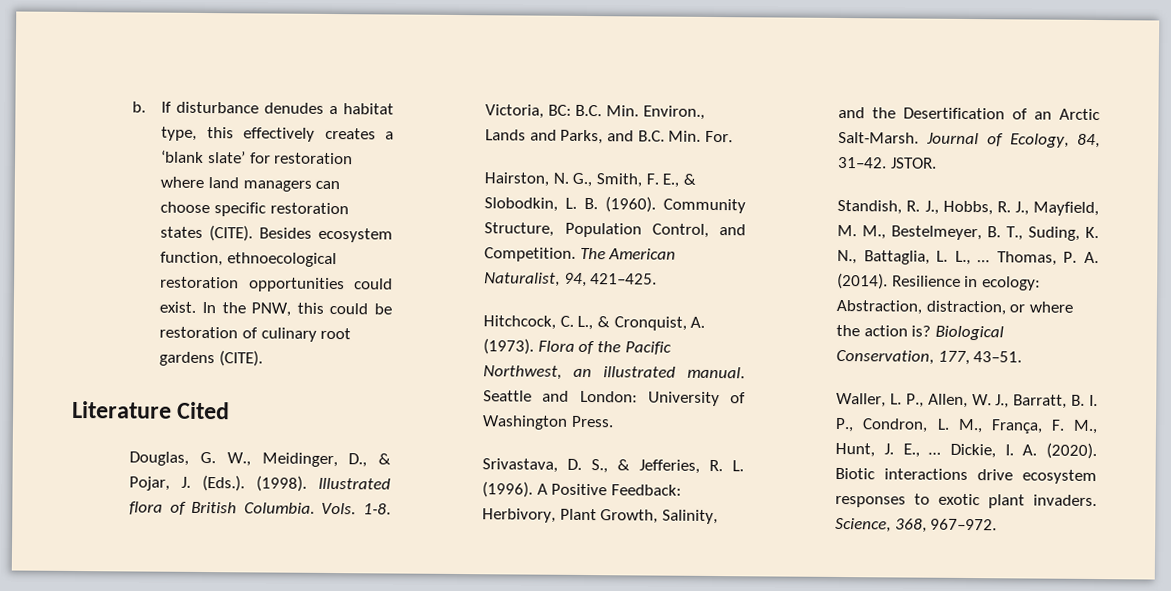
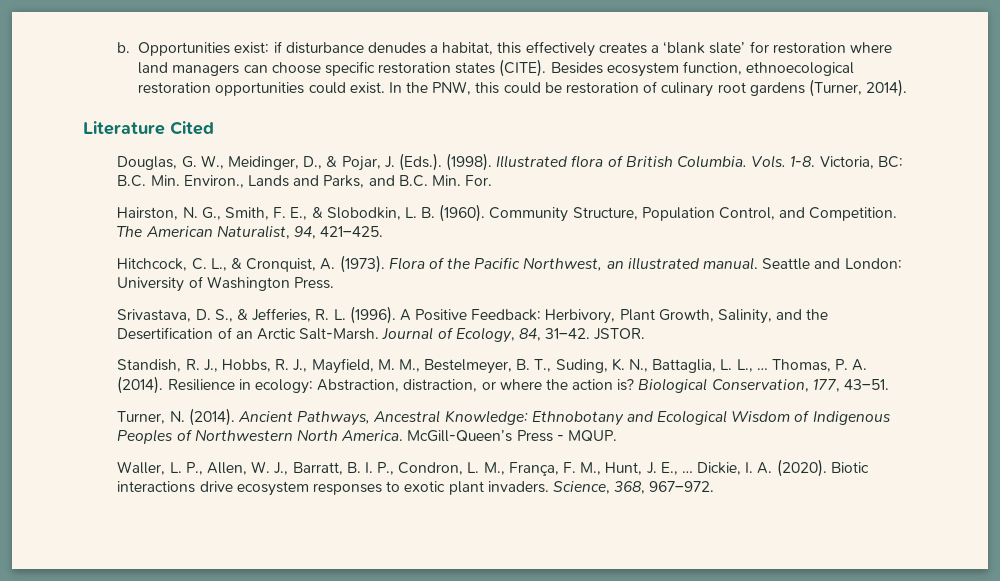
[161,101,173,113] If -> [138,41,282,56] Opportunities exist: if
[343,103,394,115] [161,126,198,141] habitat type, -> [442,42,494,55] habitat,
[219,350,264,367] (CITE). -> [808,79,908,97] (Turner, 2014).
(1023, 357) none -> [117,408,891,426] [117,429,617,444] // Turner, N. (2014). Ancient Pathways, Ancestral Knowledge: Ethnobotany and Ecological Wisdom of Indigenous Peoples of Northwestern North America. McGill-Queen’s Press - MQUP.

